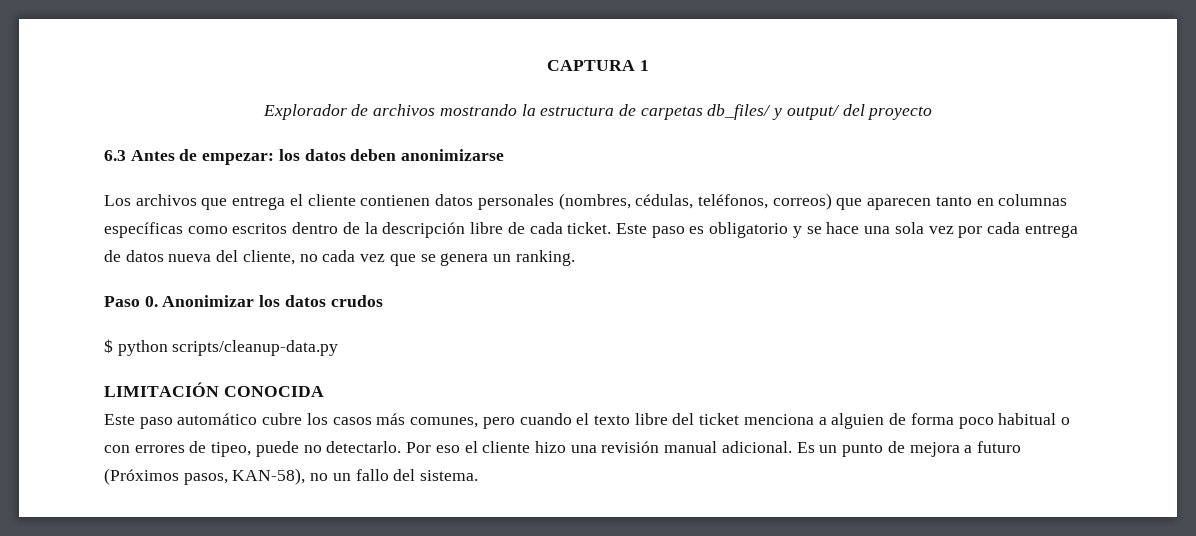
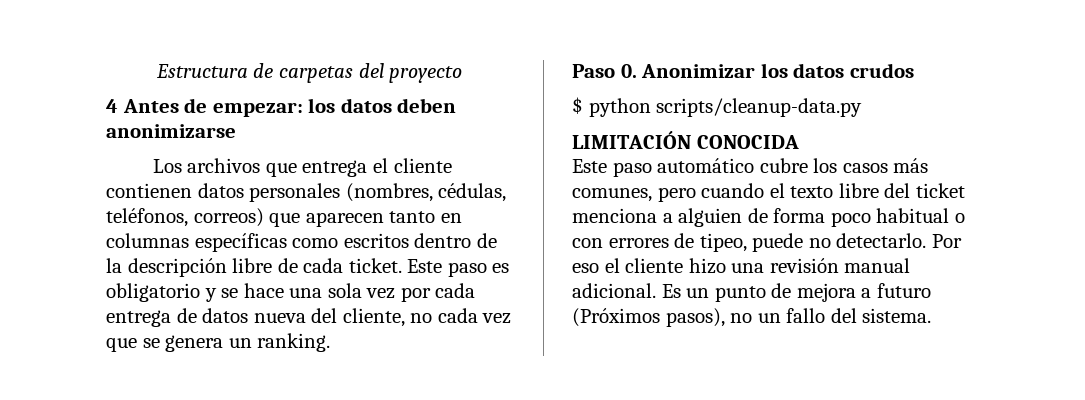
[547,60,649,71] [262,104,840,120] CAPTURA 1 // Explorador de archivos mostrando la estructura de carpetas db_files/ y output/ -> [155,63,353,83] Estructura de carpetas
[104,150,126,161] 6.3 -> [106,99,118,113] 4
[183,468,306,485] pasos, KAN-58), -> [665,308,725,327] pasos),

